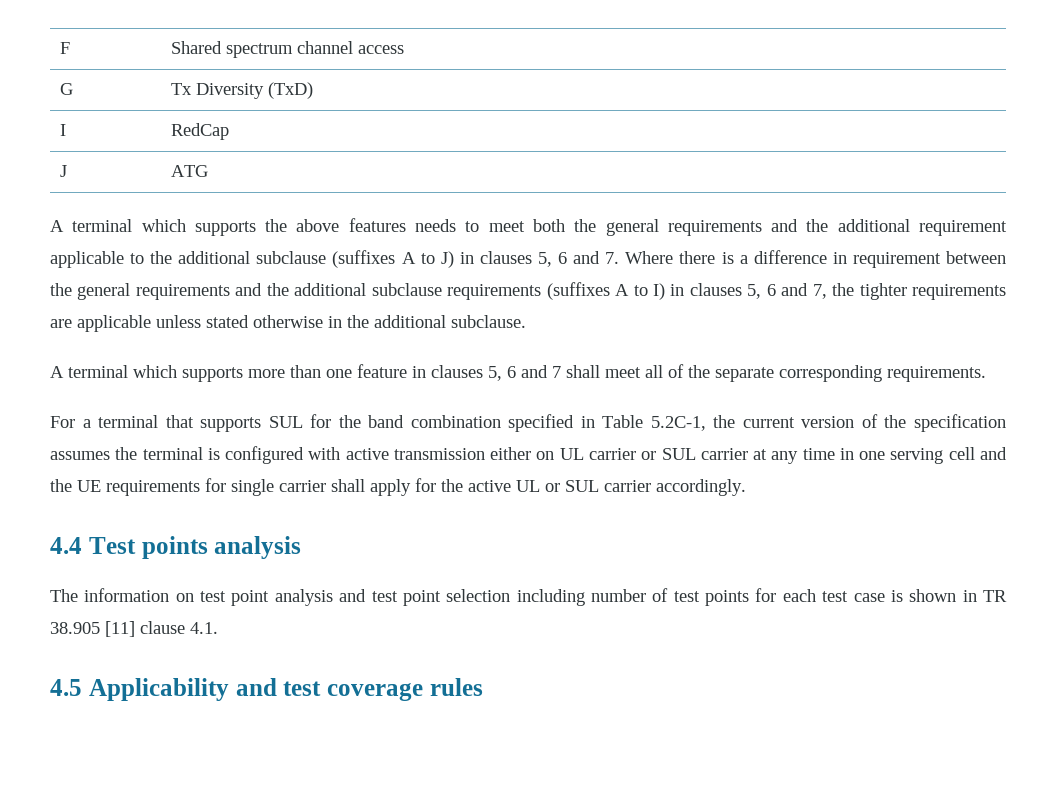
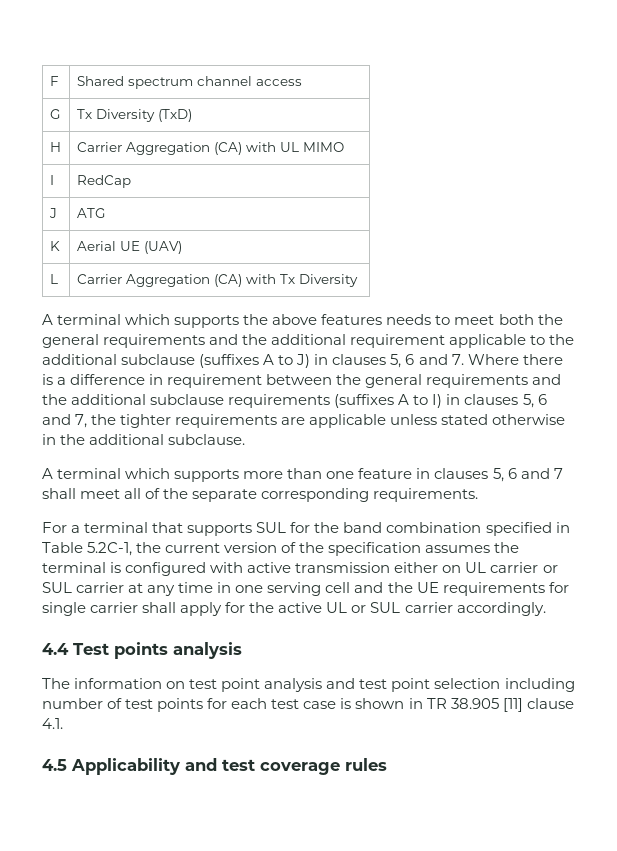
[60,124,67,136] [171,123,230,140] [60,165,68,177] [171,165,209,177] I | RedCap // J | ATG -> [49,142,61,152] [76,142,344,155] [49,175,54,185] [76,175,131,188] [48,208,57,218] [76,208,105,218] [49,241,60,251] [76,241,182,254] [49,274,58,284] [76,274,358,287] H | Carrier Aggregation (CA) with UL MIMO // I | RedCap // J | ATG // K | Aerial UE (UAV) // L | Carrier Aggregation (CA) with Tx Diversity

